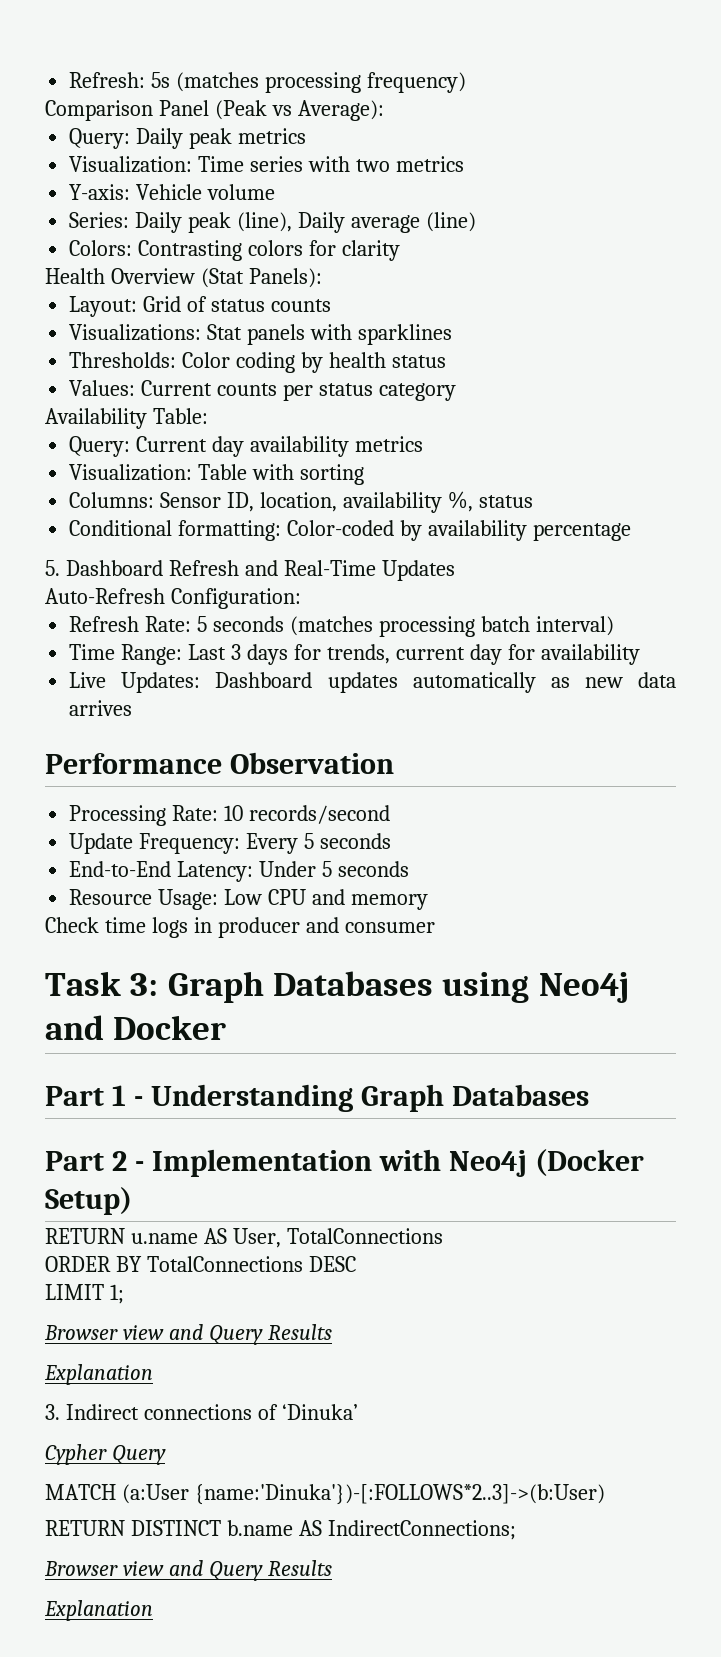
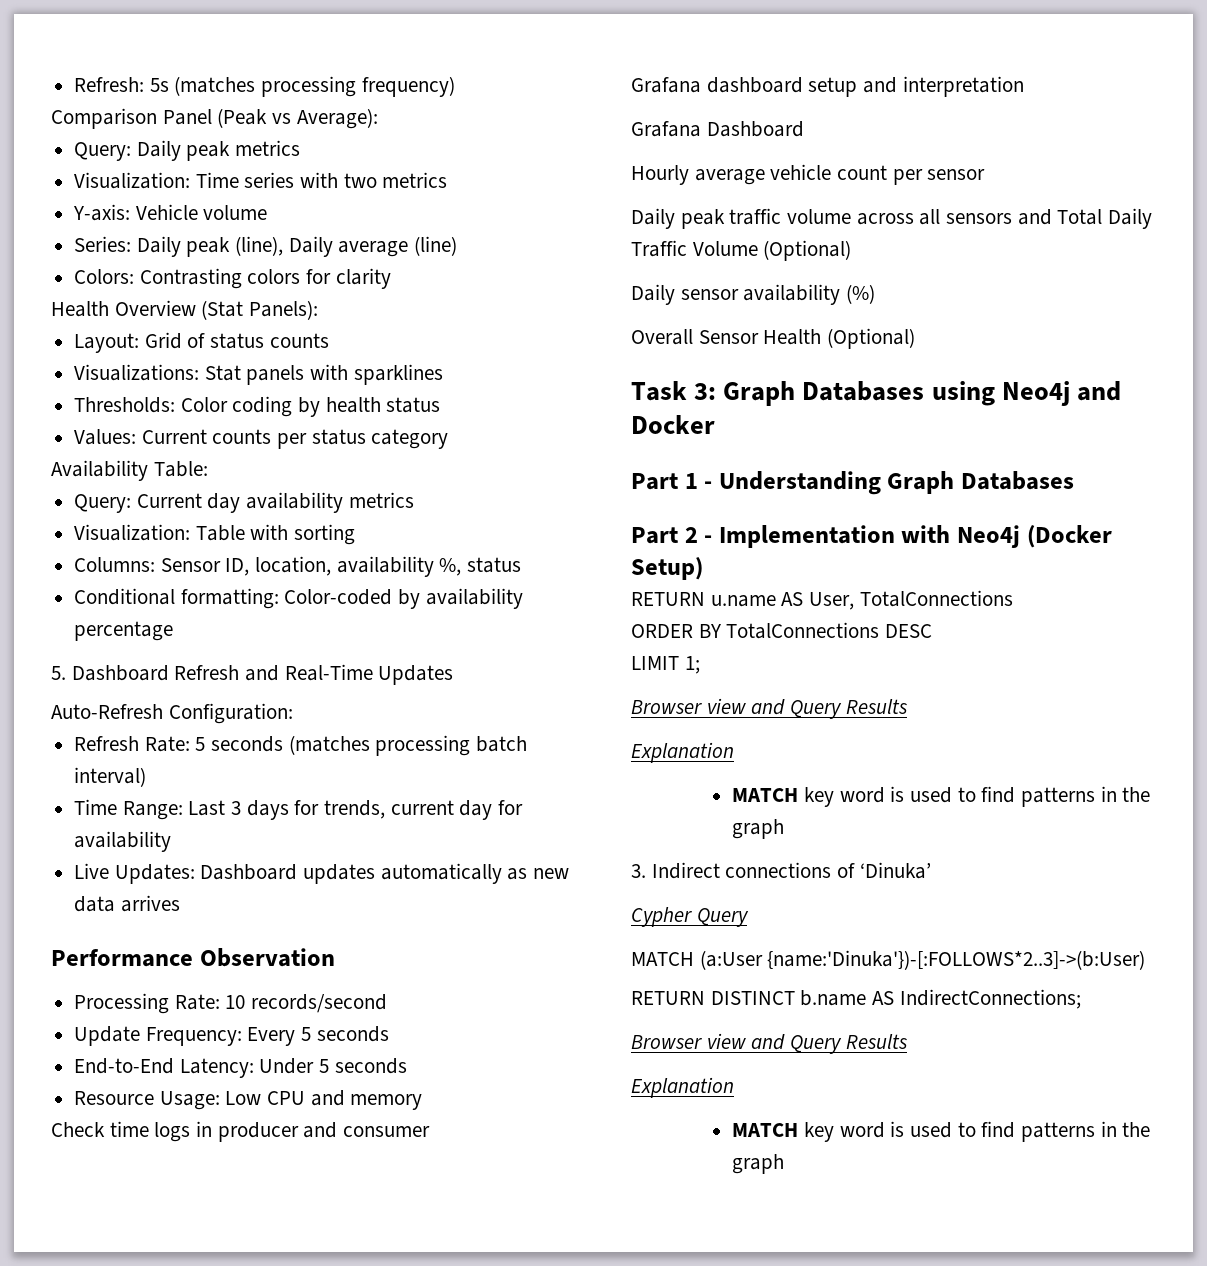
(435, 927) none -> [631,76,1024,97] [631,121,804,137] [631,164,986,185] [631,208,1153,229] [631,240,852,261] [631,284,876,305] [631,328,916,349] // Grafana dashboard setup and interpretation // Grafana Dashboard // Hourly average vehicle count per sensor // Daily peak traffic volume across all sensors and Total Daily Traffic Volume (Optional) // Daily sensor availability (%) // Overall Sensor Health (Optional)
(153, 1374) none -> [732,786,1151,807] [732,819,785,839] // MATCH key word is used to find patterns in the graph
(153, 1610) none -> [732,1121,1151,1142] [732,1154,785,1174] // MATCH key word is used to find patterns in the graph

